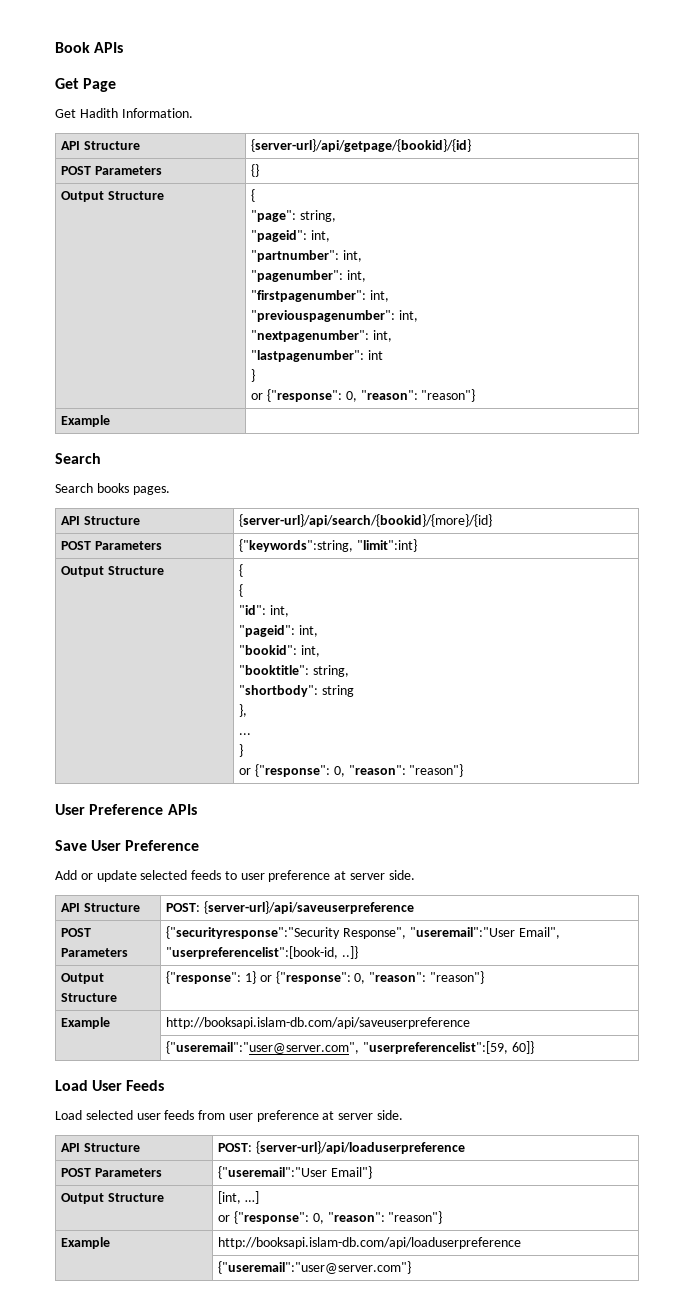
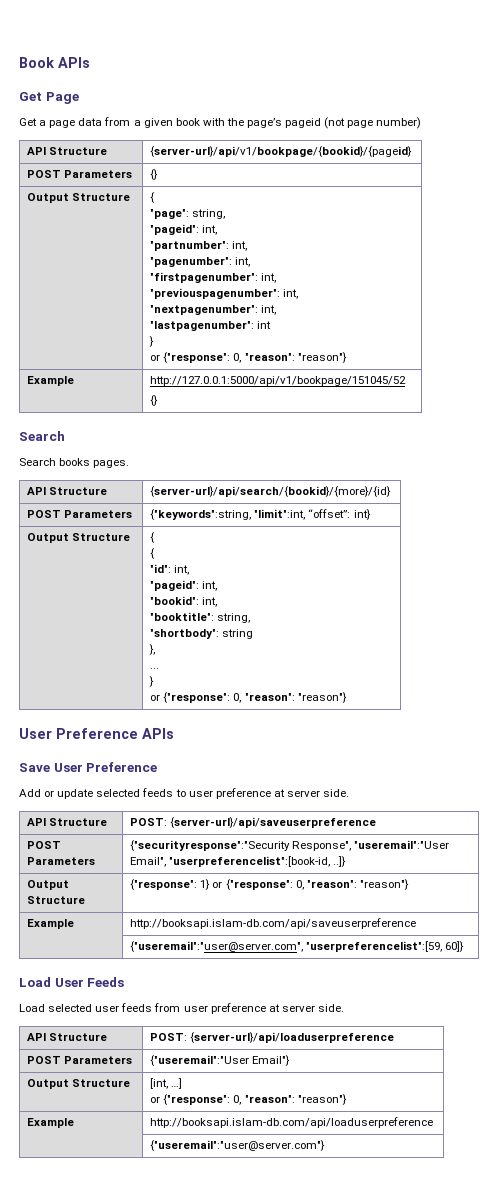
[79,108,193,118] [61,141,140,150] [251,139,472,152] Hadith Information. // API Structure | {server-url}/api/getpage/{bookid}/{id} -> [39,117,422,129] [27,147,108,155] [150,146,413,157] a page data from a given book with the page’s pageid (not page number) // API Structure | {server-url}/api/v1/bookpage/{bookid}/{pageid}
(111, 421) none -> [150,376,407,386] [150,395,159,406] http://127.0.0.1:5000/api/v1/bookpage/151045/52 // {}
[356,539,417,552] "limit":int} -> [254,509,371,520] "limit":int, “offset”: int}

